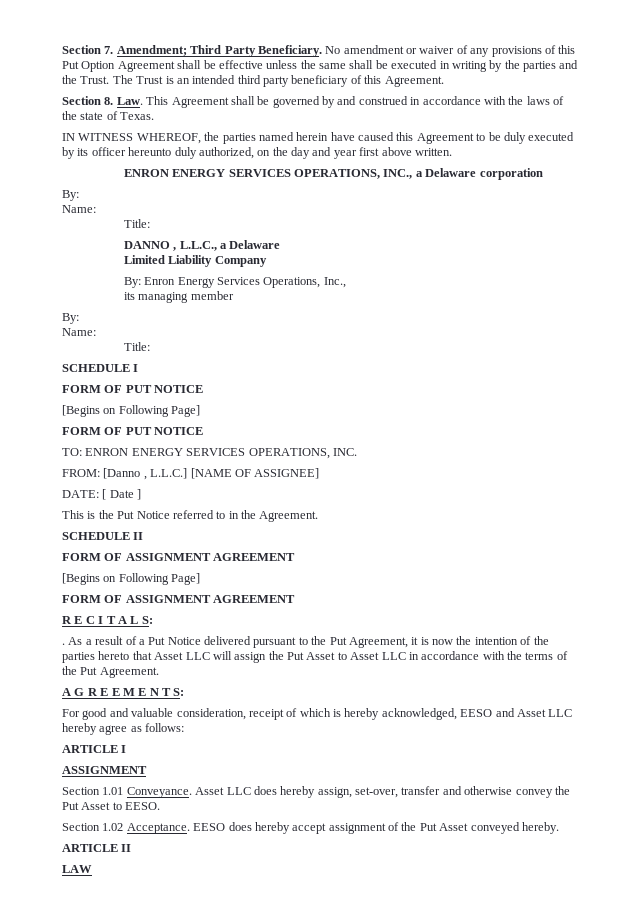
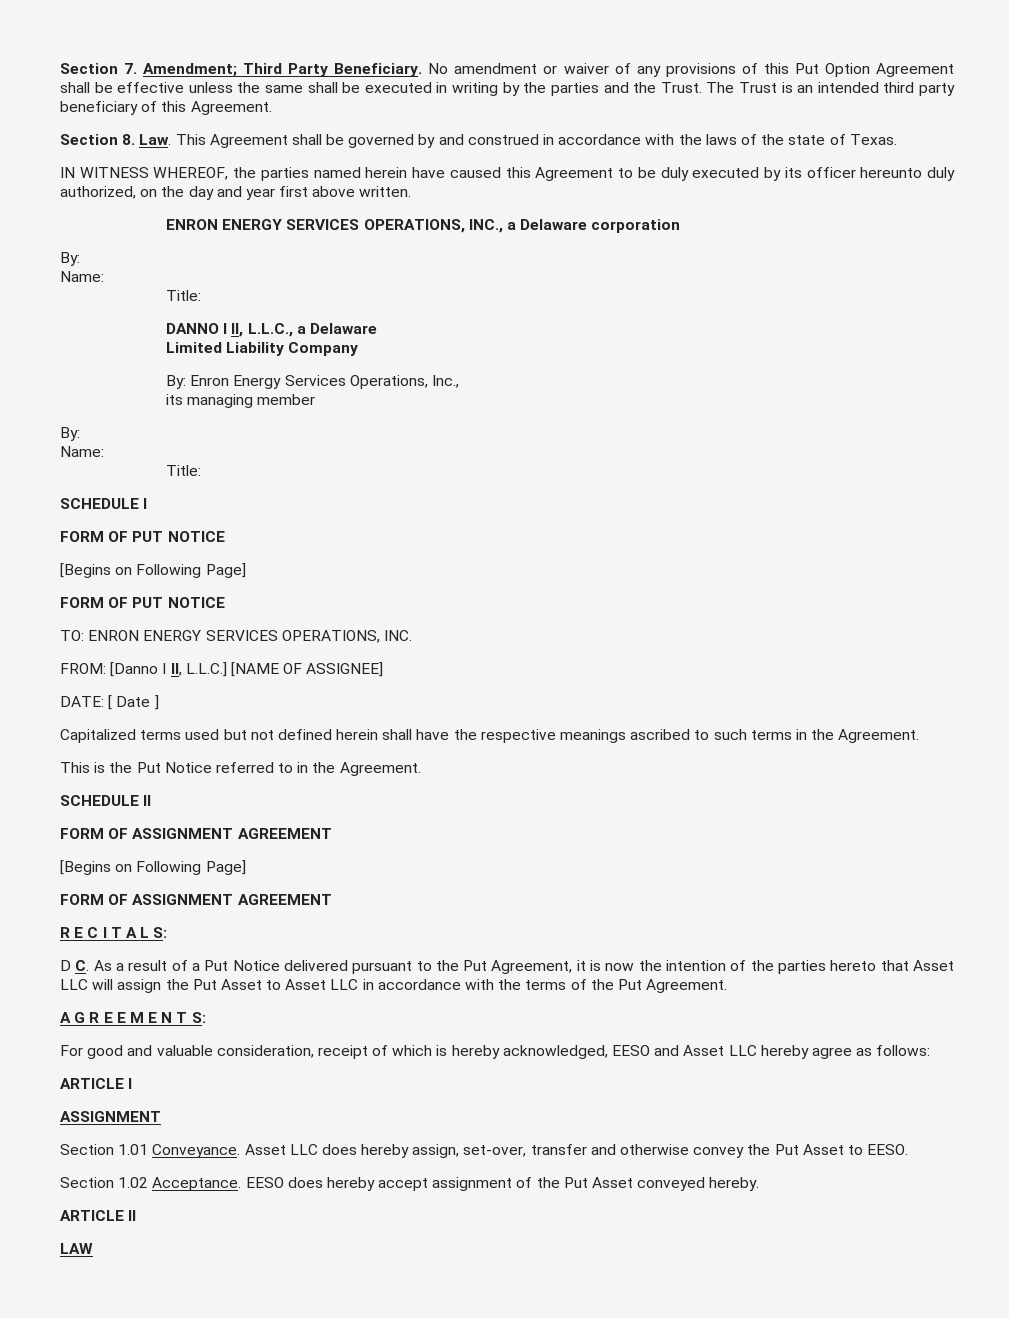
[173,247,177,251] , -> [223,323,244,337] I II,
[143,476,147,480] , -> [162,663,182,676] I II,
(142, 494) none -> [60,729,920,743] // Capitalized terms used but not defined herein shall have the respective meanings ascribed to such terms in the Agreement.
[62,643,65,645] . -> [60,960,90,971] D C.

